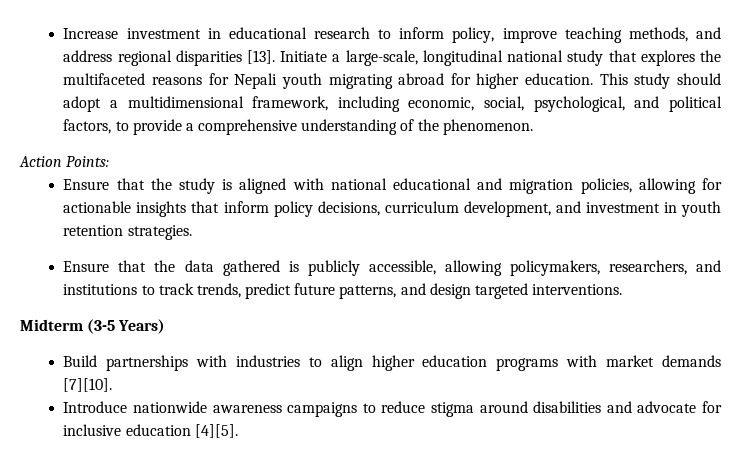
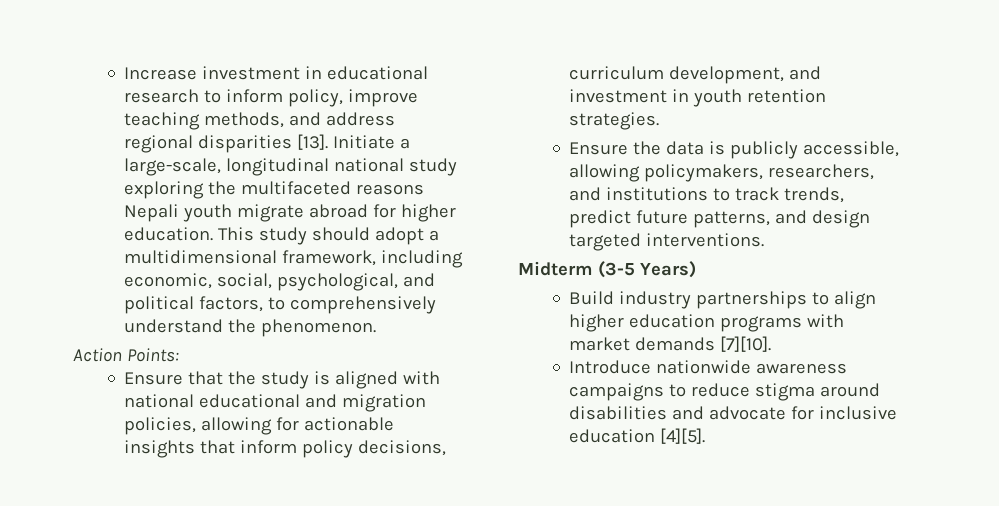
[608,50,695,66] that explores -> [124,181,205,199] exploring
[208,73,229,85] for -> (425, 189) none
[328,74,393,89] migrating -> [237,204,305,222] migrate
[132,119,415,135] provide a comprehensive understanding of -> [290,296,437,314] [124,319,224,333] comprehensively understand
[118,260,147,272] that -> (629, 148) none
[222,260,280,276] gathered -> (705, 148) none
[106,355,300,371] partnerships with industries -> [619,291,808,309] industry partnerships

